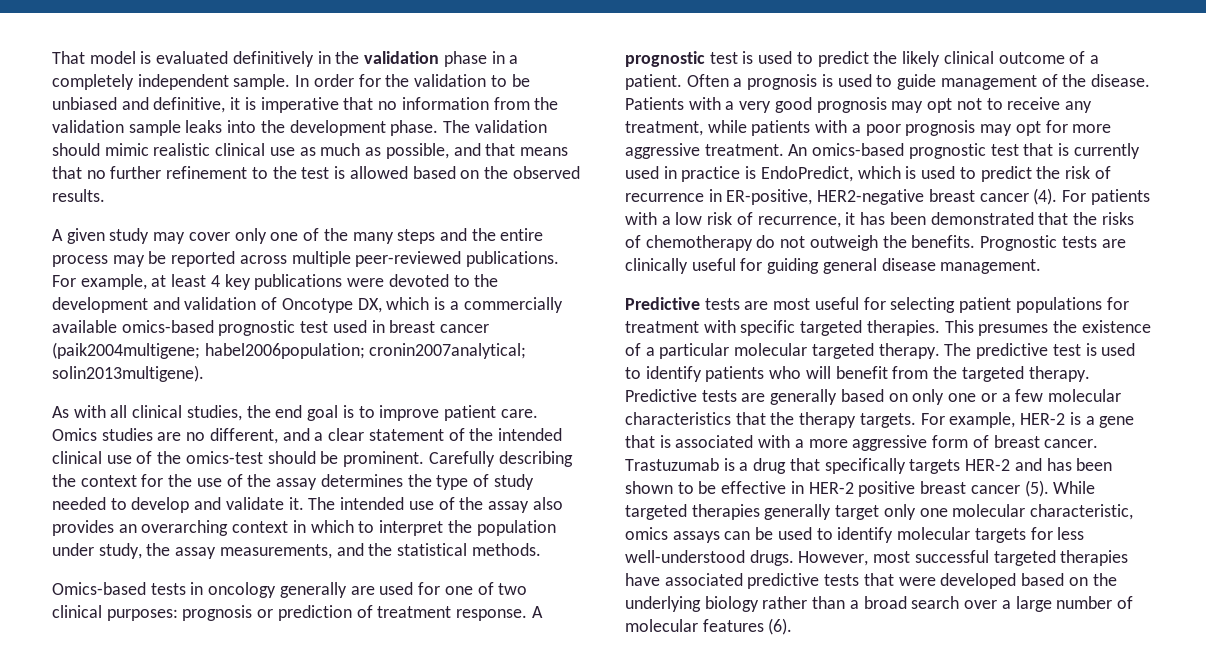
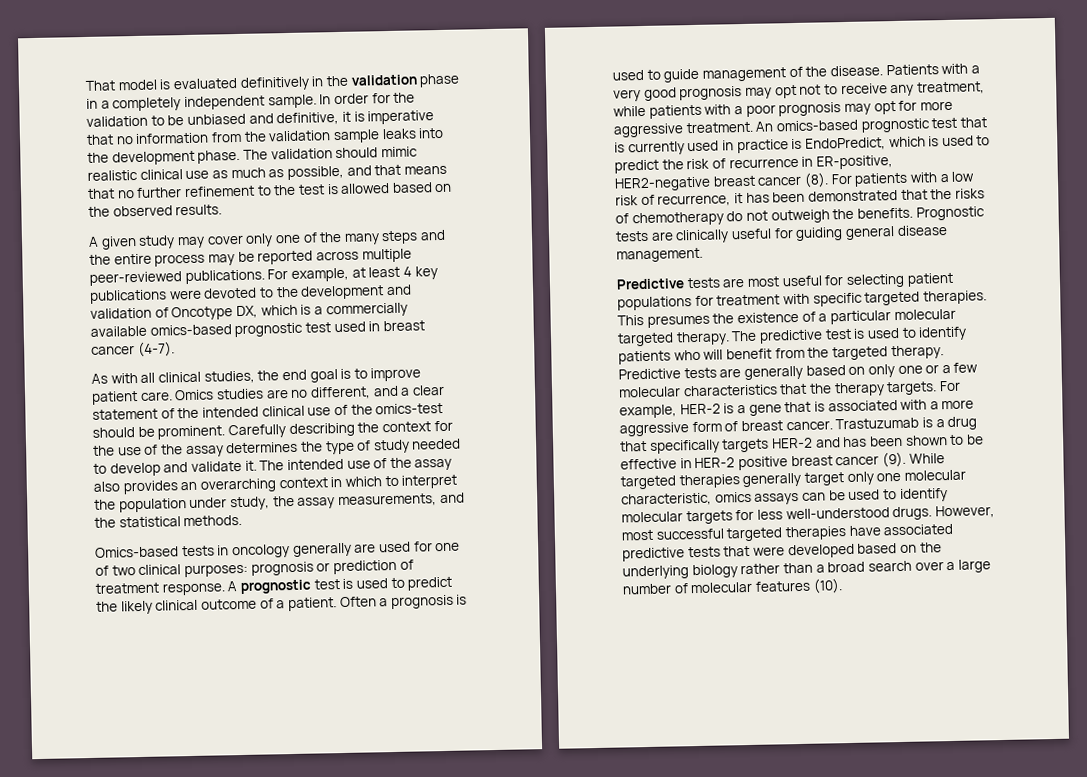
[52,342,527,359] [52,365,204,382] (paik2004multigene; habel2006population; cronin2007analytical; solin2013multigene). -> [137,341,175,358] (4-7).
[1033,188,1058,205] (4). -> [803,172,829,188] (8).
[1024,480,1049,497] (5). -> [881,451,906,468] (9).
[768,618,793,635] (6). -> [812,578,843,594] (10).

